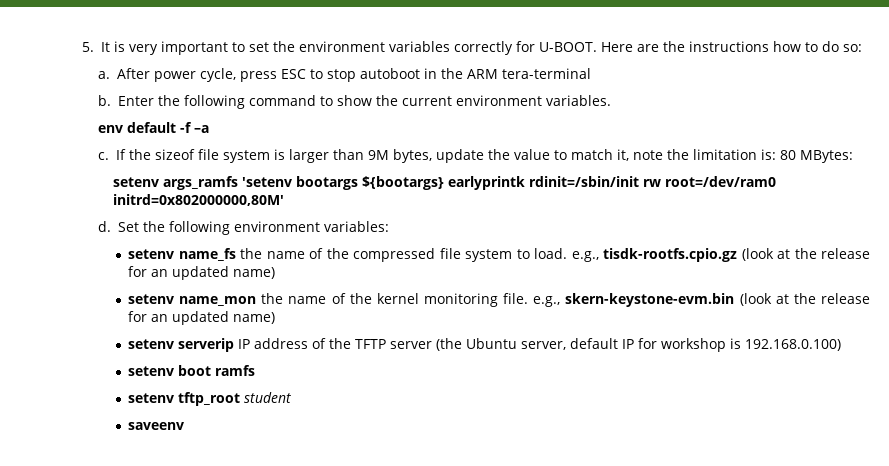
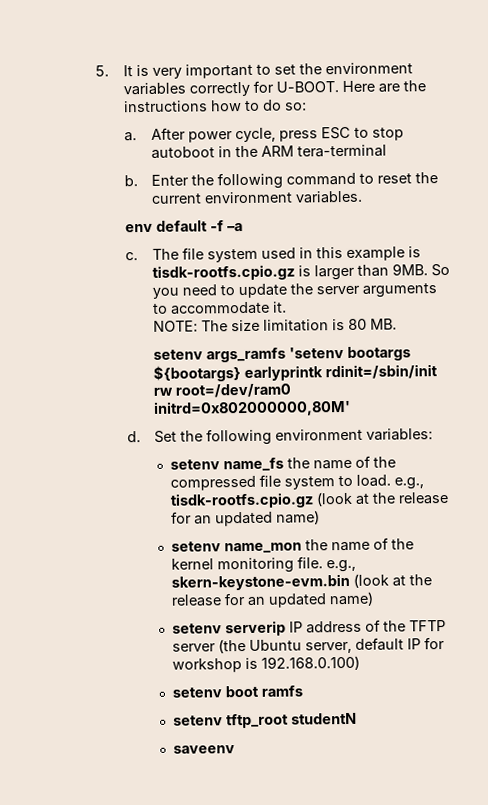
[336,95,372,106] show -> [377,173,413,184] reset
[115,149,853,163] If the sizeof file system is larger than 9M bytes, update the value to match it, note the limitation is: 80 MBytes: -> [152,246,422,263] [152,263,451,281] [152,283,438,299] [153,301,288,315] [153,318,398,332] The file system used in this example is tisdk-rootfs.cpio.gz is larger than 9MB. So you need to update the server arguments to accommodate it. // NOTE: The size limitation is 80 MB.
[244,392,292,403] student -> [291,712,358,725] studentN

